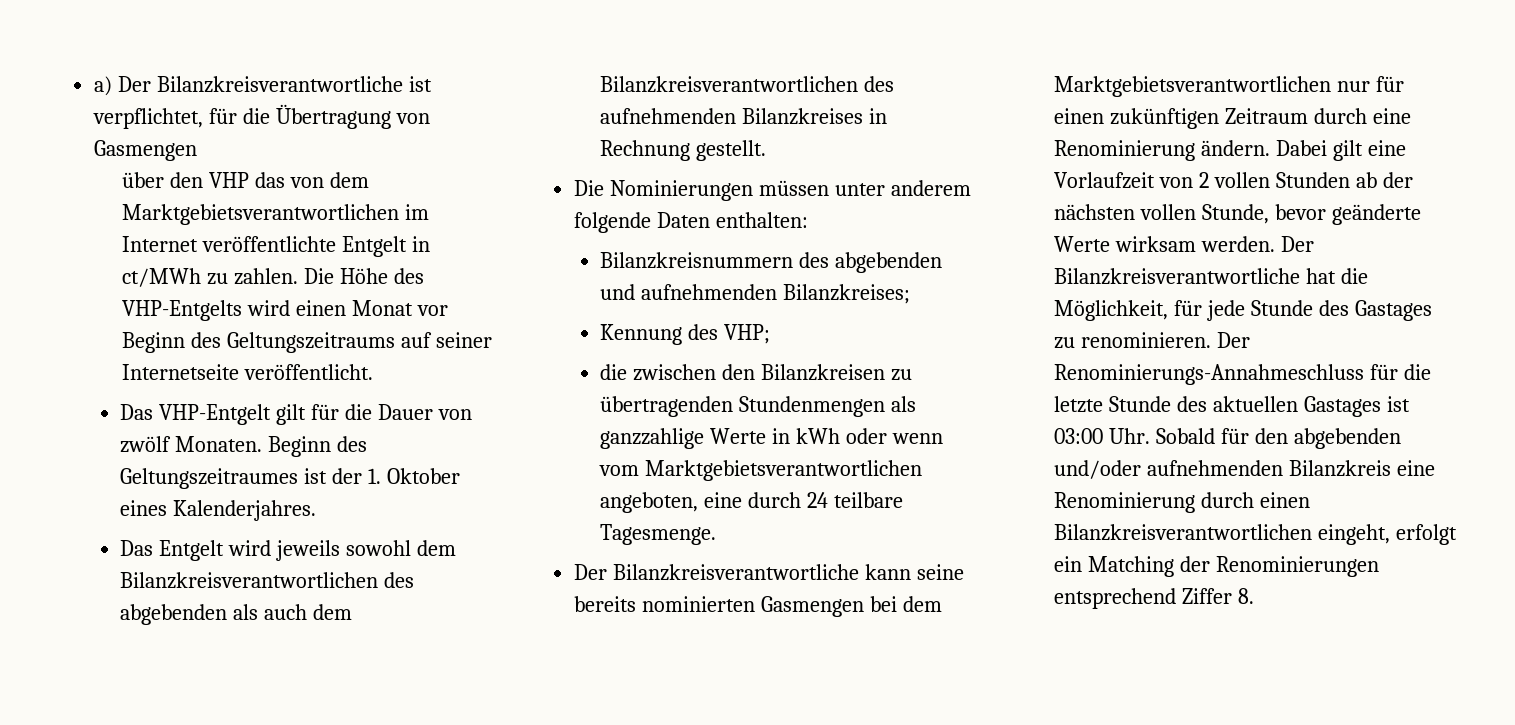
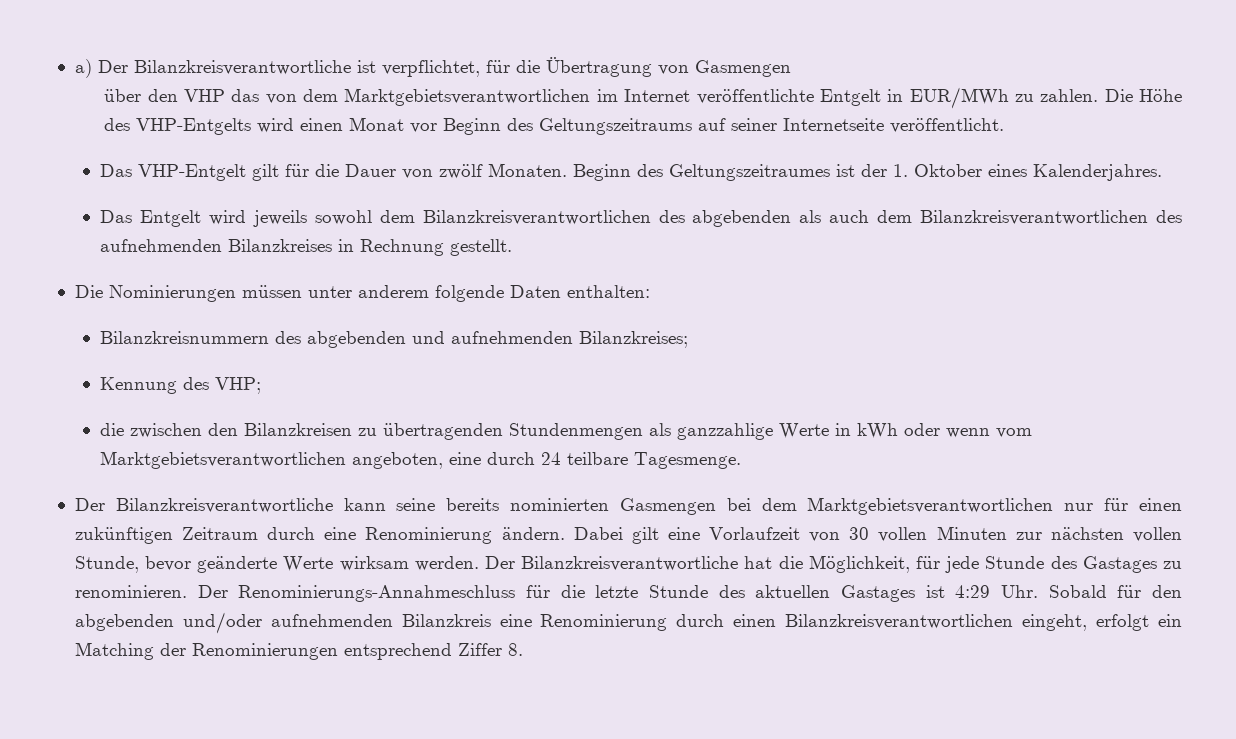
[122,268,202,287] ct/MWh -> [909,87,1009,109] EUR/MWh
[1199,172,1413,188] 2 vollen Stunden ab der -> [849,526,1042,542] 30 vollen Minuten zur
[1054,428,1104,444] 03:00 -> [955,585,991,598] 4:29

